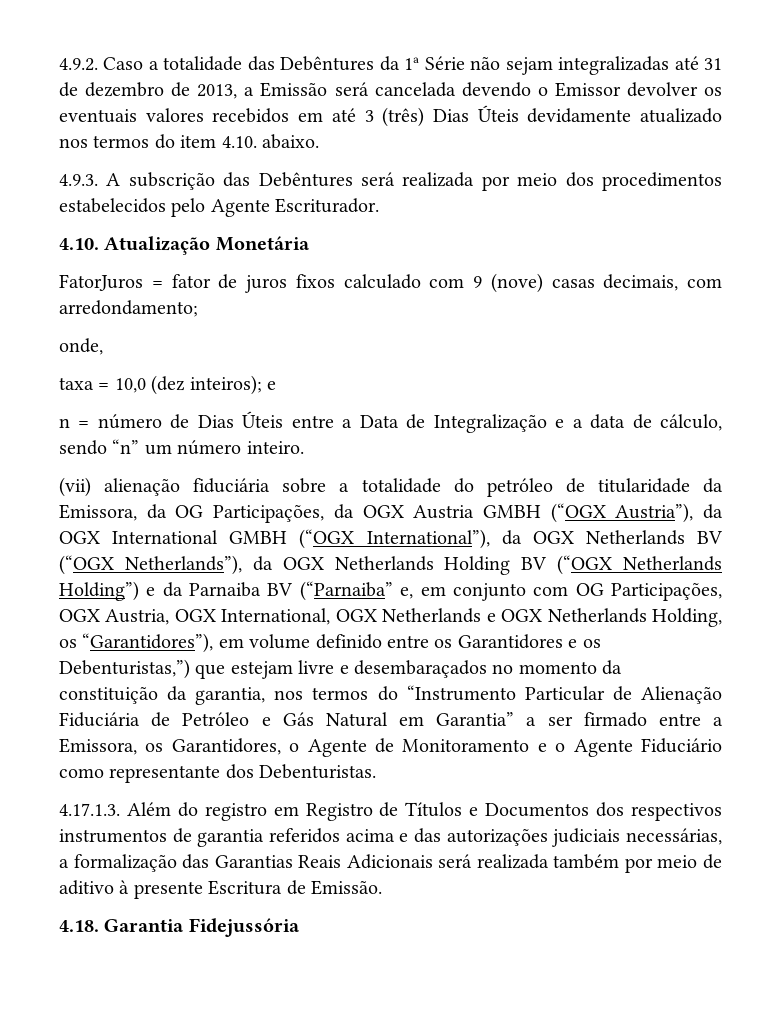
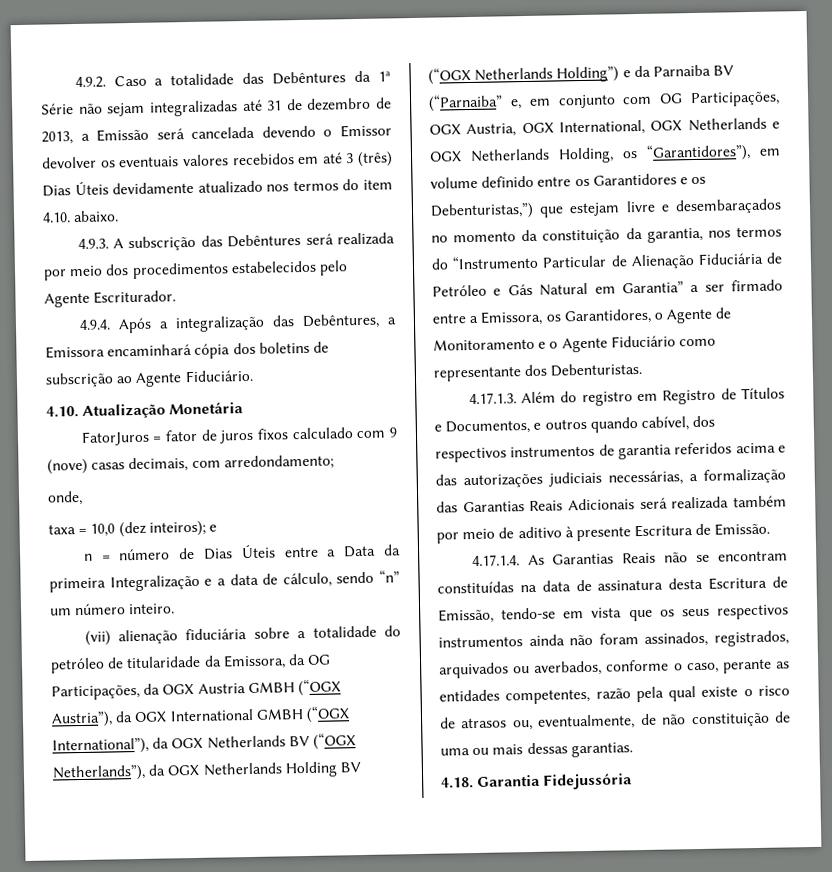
(380, 205) none -> [78,313,397,334] [45,341,329,359] [45,369,253,388] // 4.9.4. Após a integralização das Debêntures, a Emissora encaminhará cópia dos boletins de subscrição ao Agente Fiduciário.
[406,414,426,429] de -> [383,544,402,556] [49,577,106,593] da primeira
[485,803,590,817] Documentos -> [445,416,689,435] Documentos, e outros quando cabível,
(382, 887) none -> [471,550,788,567] [437,576,788,594] [438,604,789,624] [438,630,789,648] [439,658,790,679] [439,685,790,705] [440,711,791,731] [440,742,633,758] // 4.17.1.4. As Garantias Reais não se encontram constituídas na data de assinatura desta Escritura de Emissão, tendo-se em vista que os seus respectivos instrumentos ainda não foram assinados, registrados, arquivados ou averbados, conforme o caso, perante as entidades competentes, razão pela qual existe o risco de atrasos ou, eventualmente, de não constituição de uma ou mais dessas garantias.

